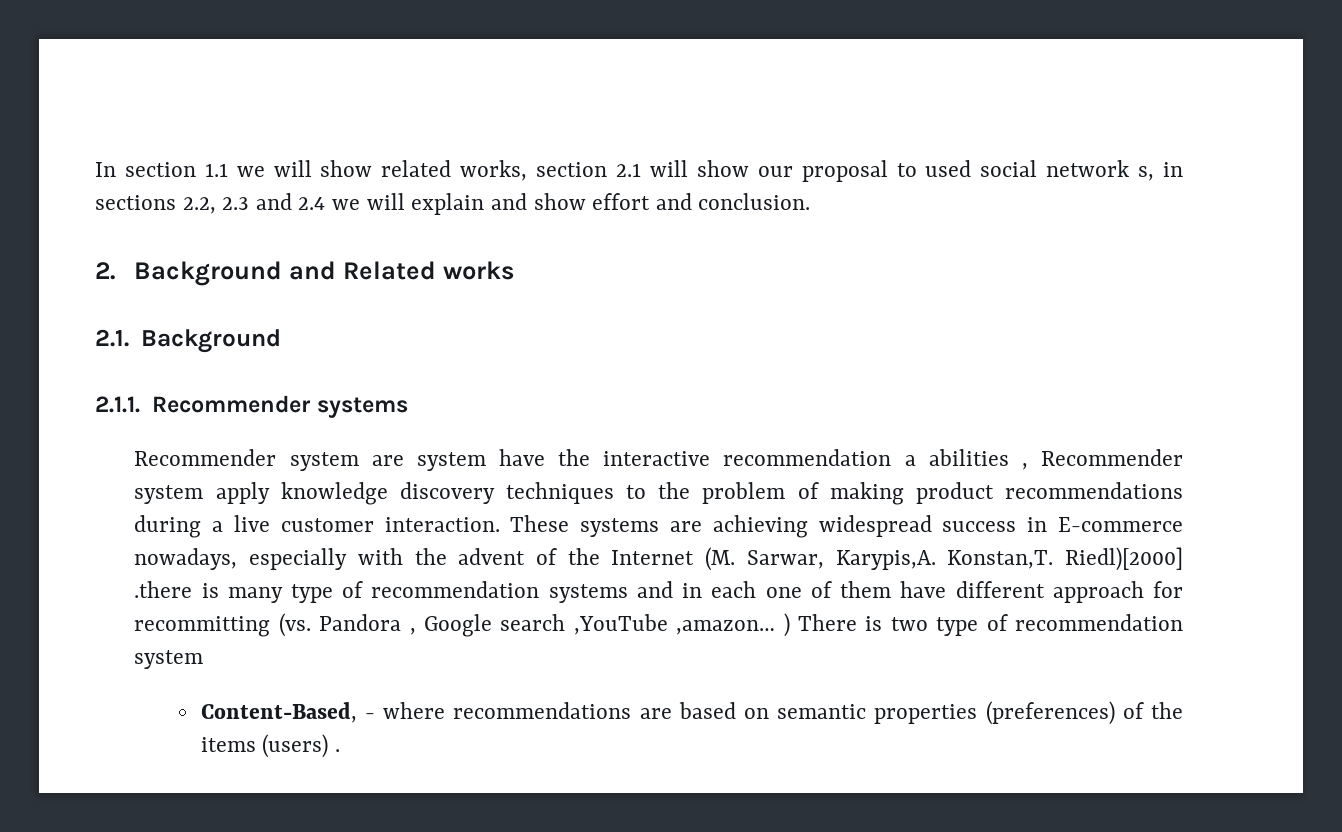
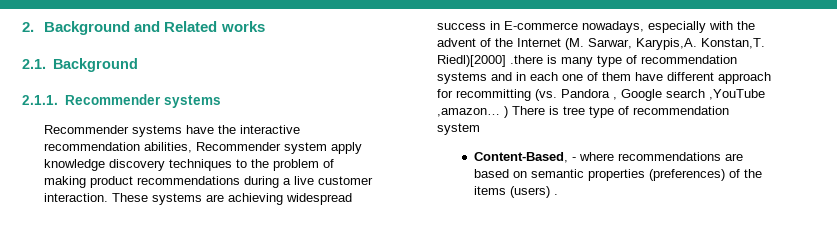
[95,160,1184,182] [95,193,811,215] In section 1.1 we will show related works, section 2.1 will show our proposal to used social network s, in sections 2.2, 2.3 and 2.4 we will explain and show effort and conclusion. // -> (22, 27) none
[289,452,486,471] system are system -> [132,125,183,137] systems
[904,449,1028,470] a abilities , -> [144,142,193,153] abilities,
[890,617,928,631] two -> [563,106,586,115] tree

